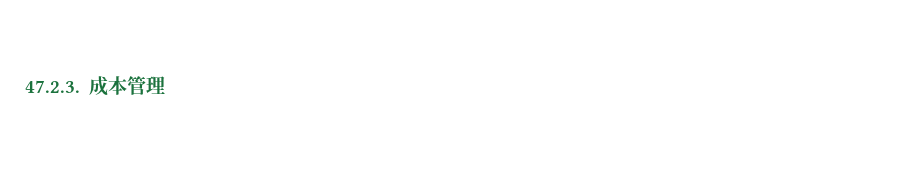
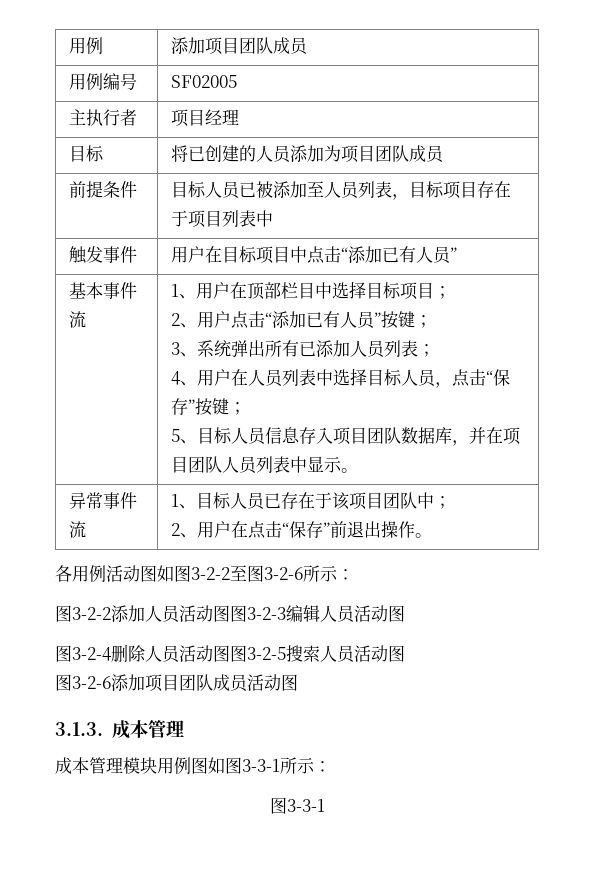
[25,76,165,96] 47.2.3.成本管理 -> [68,37,103,54] [170,37,309,55] [68,73,137,90] [170,75,237,88] [68,109,137,126] [170,109,239,127] [68,145,104,162] [170,145,445,163] [68,181,137,198] [170,181,511,200] [170,210,273,228] [68,246,137,264] [170,246,457,264] [68,282,137,299] [68,311,86,328] [170,281,451,300] [170,311,432,329] [170,340,435,358] [170,368,510,388] [170,398,246,416] [170,427,521,446] [170,456,358,474] [68,492,137,509] [68,521,86,538] [170,492,451,510] [170,521,432,539] [55,565,354,582] [55,605,405,623] [55,644,405,663] [55,674,298,692] [55,720,184,739] [55,757,331,774] [269,797,325,814] 用例 | 添加项目团队成员 // 用例编号 | SF02005 // 主执行者 | 项目经理 // 目标 | 将已创建的人员添加为项目团队成员 // 前提条件 | 目标人员已被添加至人员列表，目标项目存在于项目列表中 // 触发事件 | 用户在目标项目中点击“添加已有人员” // 基本事件流 | 1、用户在顶部栏目中选择目标项目； // 2、用户点击“添加已有人员”按键； // 3、系统弹出所有已添加人员列表； // 4、用户在人员列表中选择目标人员，点击“保存”按键； // 5、目标人员信息存入项目团队数据库，并在项目团队人员列表中显示。 // 异常事件流 | 1、目标人员已存在于该项目团队中； // 2、用户在点击“保存”前退出操作。 // 各用例活动图如图3-2-2至图3-2-6所示： // 图3-2-2添加人员活动图图3-2-3编辑人员活动图 // 图3-2-4删除人员活动图图3-2-5搜索人员活动图 // 图3-2-6添加项目团队成员活动图 // 3.1.3.成本管理 // 成本管理模块用例图如图3-3-1所示： // 图3-3-1

